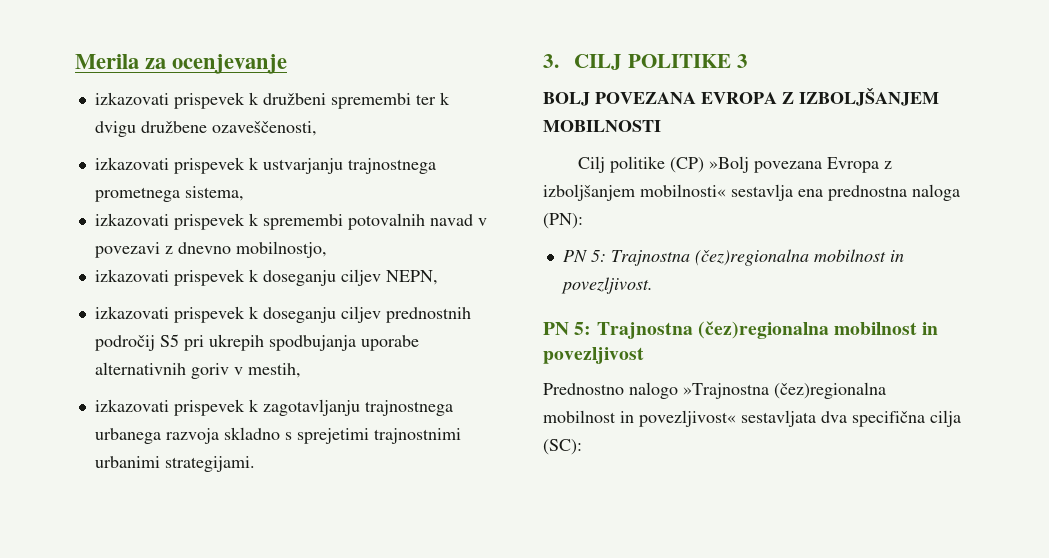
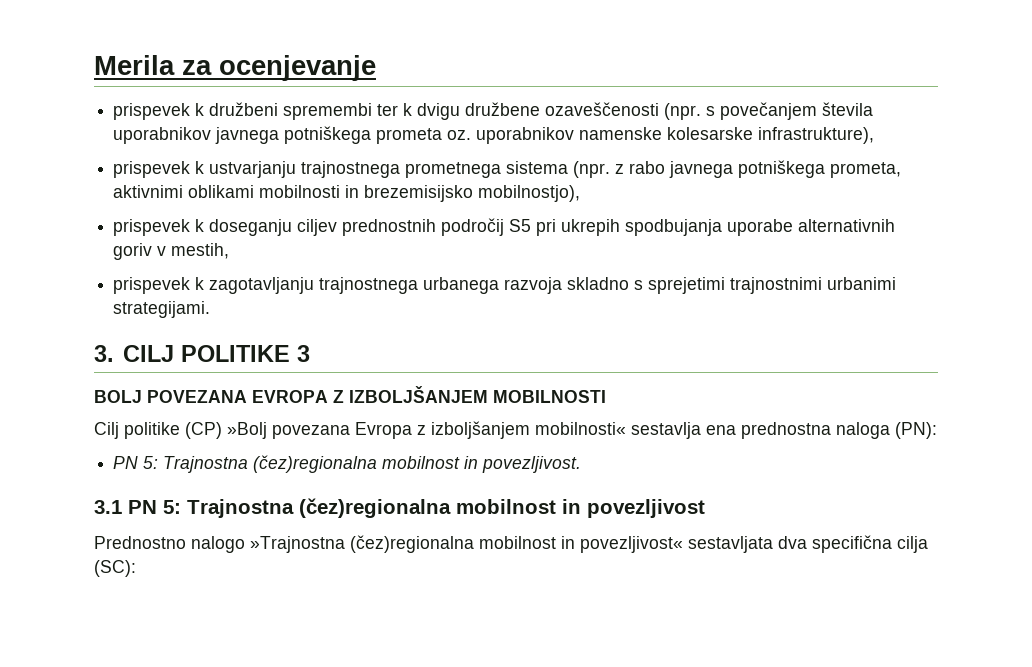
[94,92,169,105] izkazovati -> (376, 68) none
[211,121,317,136] [94,157,169,170] ozaveščenosti, // izkazovati -> [545,102,874,120] [113,126,875,144] ozaveščenosti (npr. s povečanjem števila uporabnikov javnega potniškega prometa oz. uporabnikov namenske kolesarske infrastrukture), //
[184,186,244,201] [94,213,487,230] [94,241,327,258] [94,269,438,286] [94,306,169,319] sistema, // izkazovati prispevek k spremembi potovalnih navad v povezavi z dnevno mobilnostjo, // izkazovati prispevek k doseganju ciljev NEPN, // izkazovati -> [506,160,902,178] [113,185,581,202] sistema (npr. z rabo javnega potniškega prometa, aktivnimi oblikami mobilnosti in brezemisijsko mobilnostjo), //
[94,399,169,412] izkazovati -> (230, 251) none
(653, 285) none -> [94,500,122,514] 3.1

